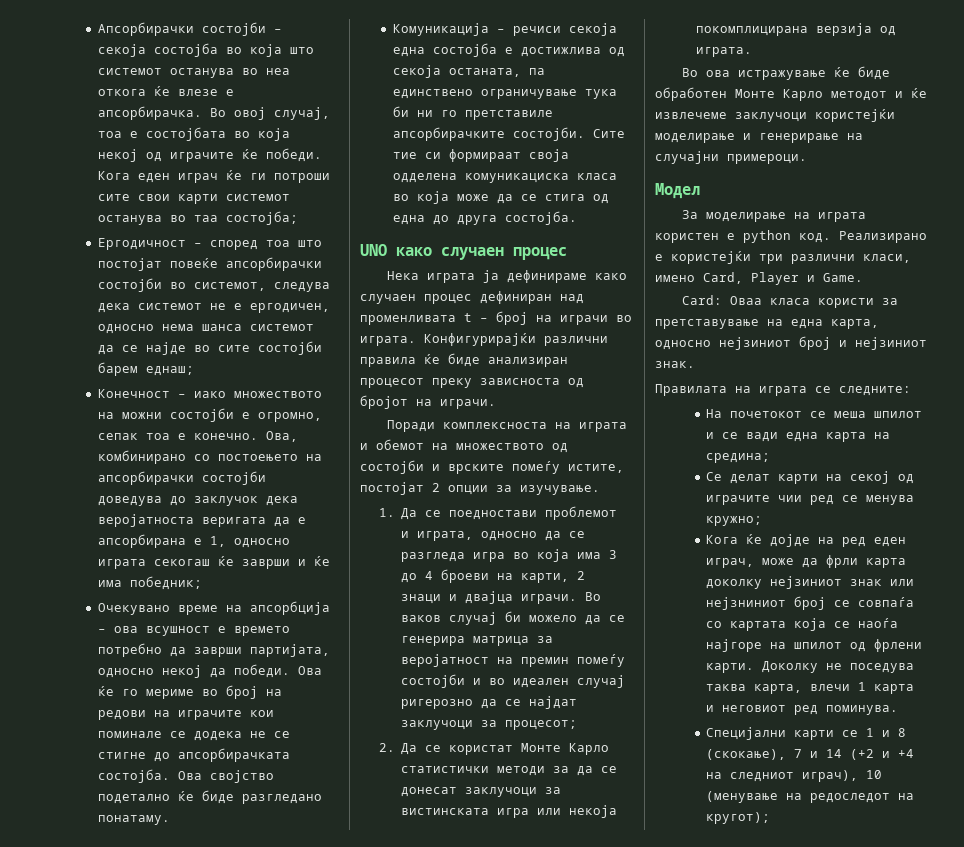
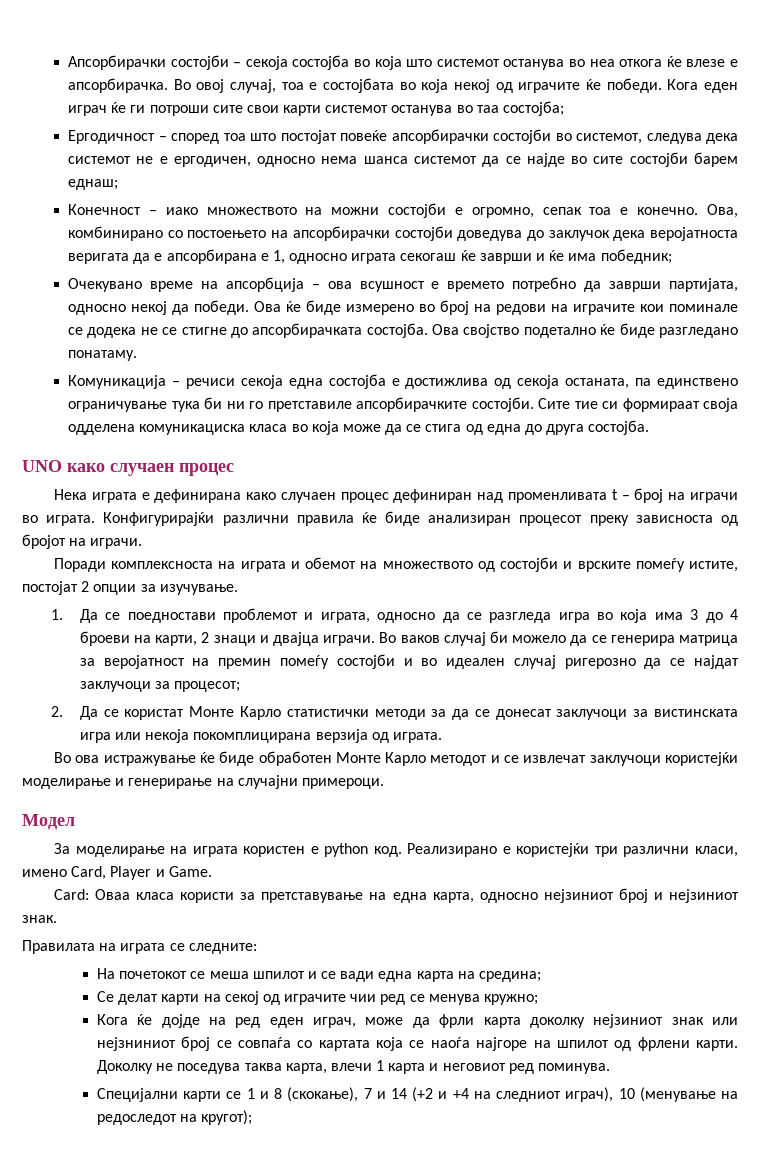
[121,689,194,699] го мериме -> [305,300,414,315] биде измерено
[483,270,588,283] ја дефинираме -> [141,489,242,503] е дефинирана
[911,88,927,98] [655,112,727,119] ќе извлечеме -> [504,755,587,763] се извлечат

